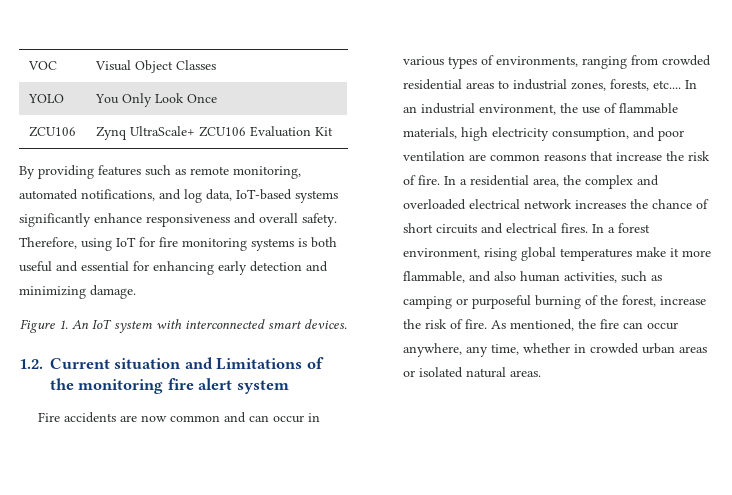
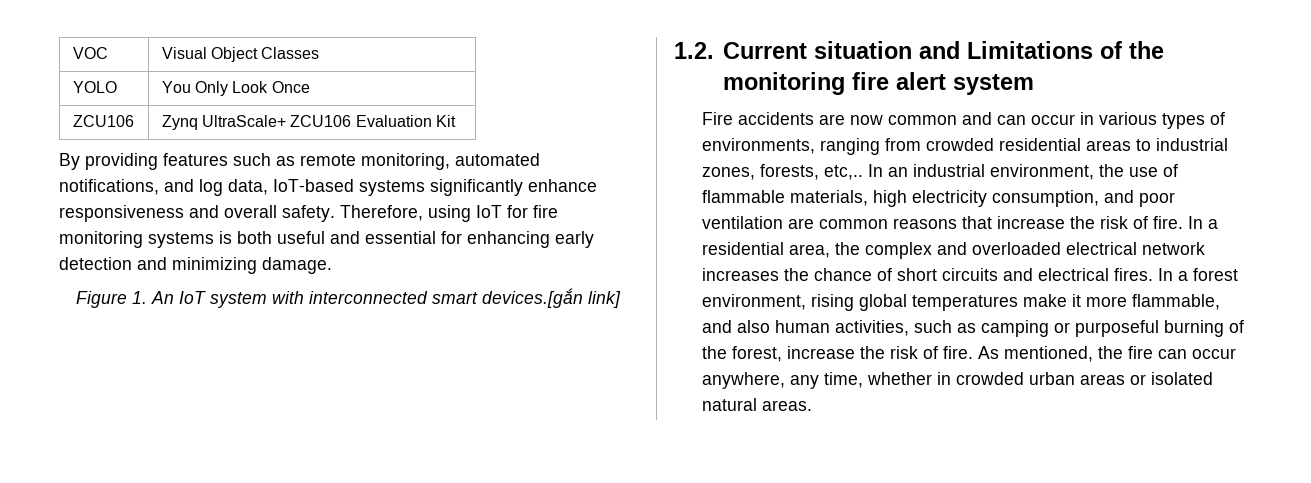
[304,319,347,329] devices. -> [482,288,621,308] devices.[gắn link]
[652,80,681,89] etc.... -> [824,165,864,180] etc,..

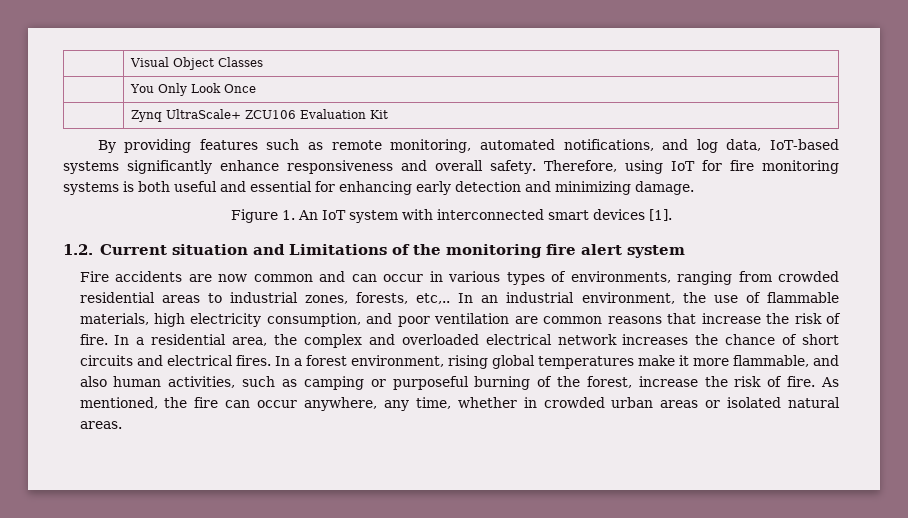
[72,47,108,59] VOC -> (130, 62) none
[72,81,117,93] YOLO -> (264, 62) none
[72,115,134,127] ZCU106 -> (257, 88) none
[482,288,621,308] devices.[gắn link] -> [592,209,672,221] devices [1].

